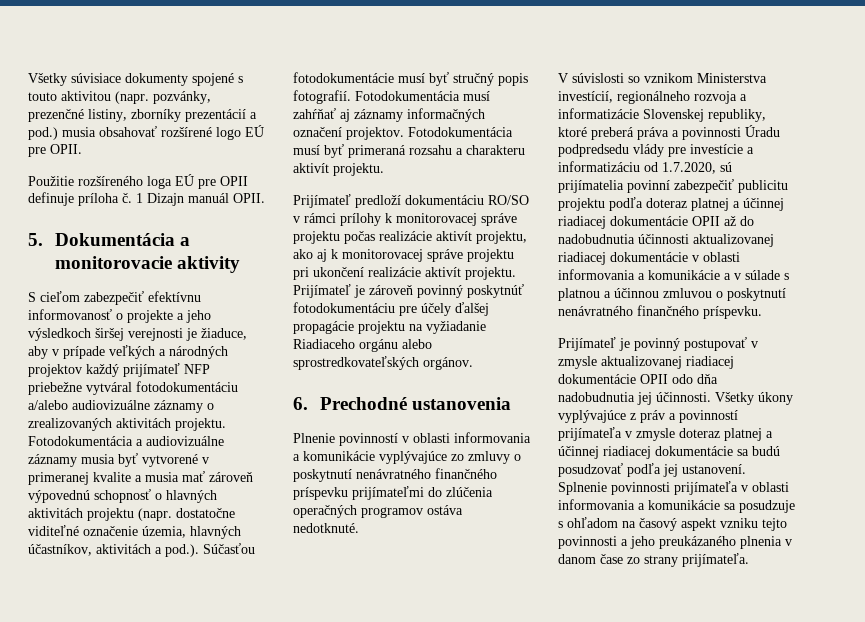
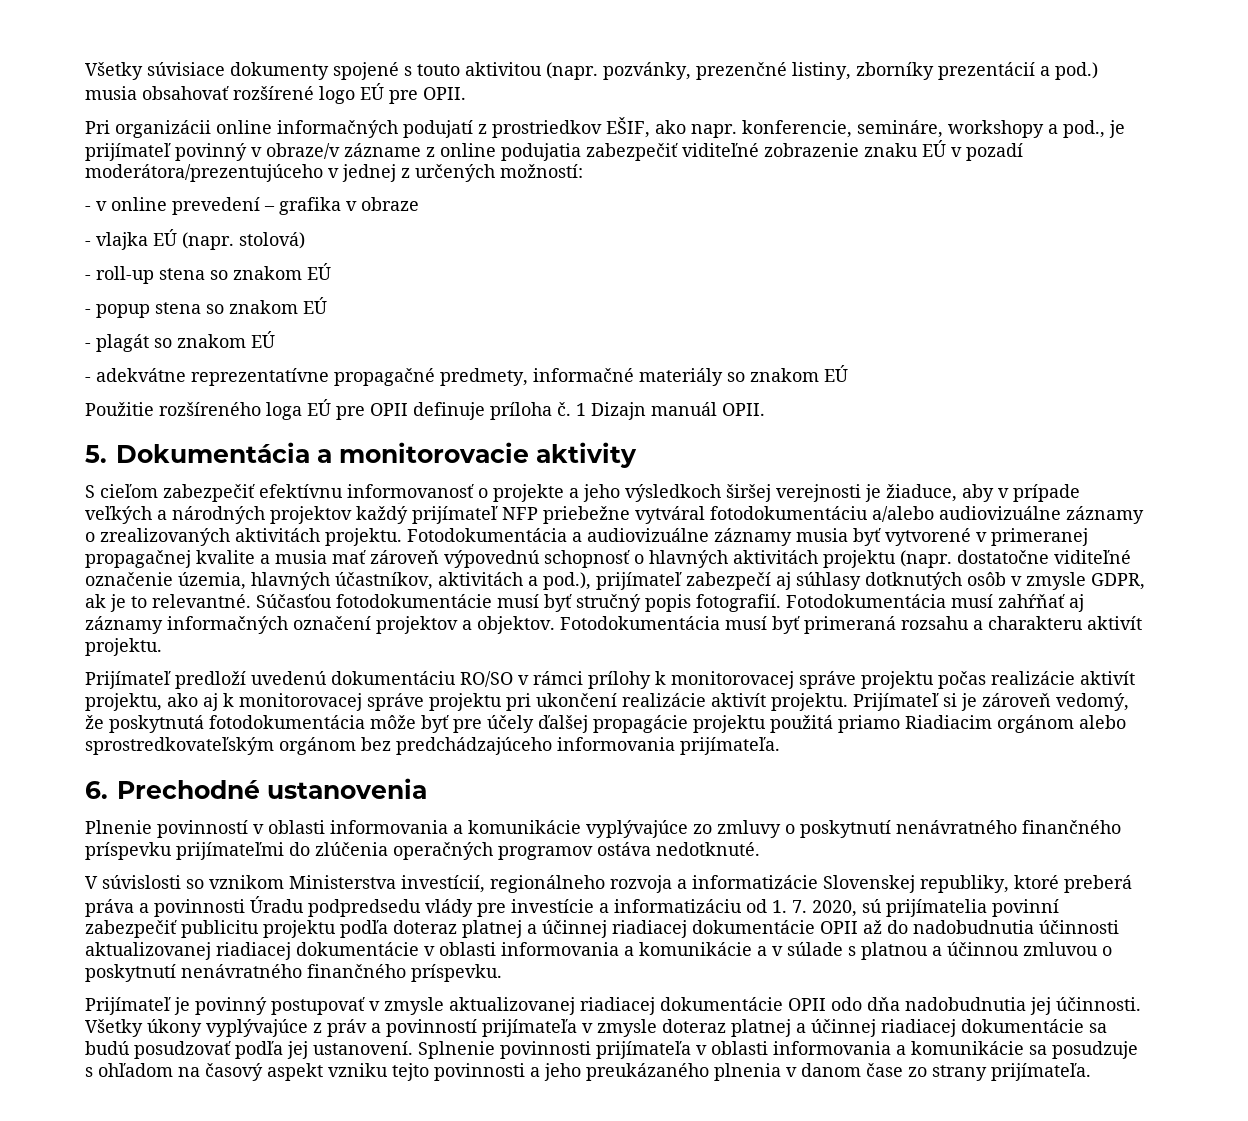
(82, 149) none -> [85,117,1125,138] [85,140,1023,161] [85,164,583,182] [85,197,419,215] [85,229,305,250] [85,263,331,284] [85,297,327,318] [85,331,275,352] [85,365,848,386] // Pri organizácii online informačných podujatí z prostriedkov EŠIF, ako napr. konferencie, semináre, workshopy a pod., je prijímateľ povinný v obraze/v zázname z online podujatia zabezpečiť viditeľné zobrazenie znaku EÚ v pozadí moderátora/prezentujúceho v jednej z určených možností: // - v online prevedení – grafika v obraze // - vlajka EÚ (napr. stolová) // - roll-up stena so znakom EÚ // - popup stena so znakom EÚ // - plagát so znakom EÚ // - adekvátne reprezentatívne propagačné predmety, informačné materiály so znakom EÚ
(89, 478) none -> [85,550,191,568] propagačnej
[165,544,199,557] pod.). -> [543,572,1145,590] [85,594,251,612] pod.), prijímateľ zabezpečí aj súhlasy dotknutých osôb v zmysle GDPR, ak je to relevantné.
[346,127,404,140] projektov. -> [376,616,555,634] projektov a objektov.
(401, 201) none -> [251,671,327,685] uvedenú
(351, 291) none -> [943,693,957,707] si
[417,284,524,298] [293,302,395,313] povinný poskytnúť fotodokumentáciu -> [1056,693,1129,711] [85,715,449,733] vedomý, že poskytnutá fotodokumentácia môže byť
[409,321,486,334] [293,339,432,352] [293,356,473,370] na vyžiadanie Riadiaceho orgánu alebo sprostredkovateľských orgánov. -> [770,715,1126,733] [85,737,780,755] použitá priamo Riadiacim orgánom alebo sprostredkovateľským orgánom bez predchádzajúceho informovania prijímateľa.
[662,162,716,174] 1.7.2020, -> [772,900,857,917] 1. 7. 2020,

